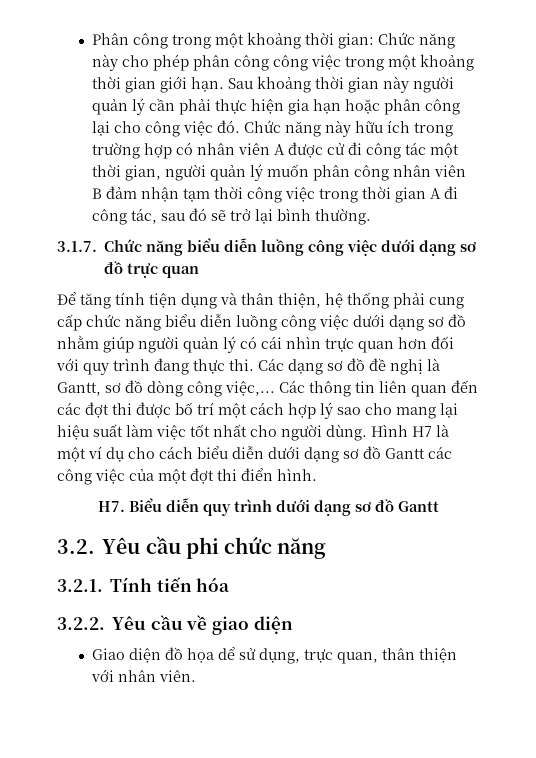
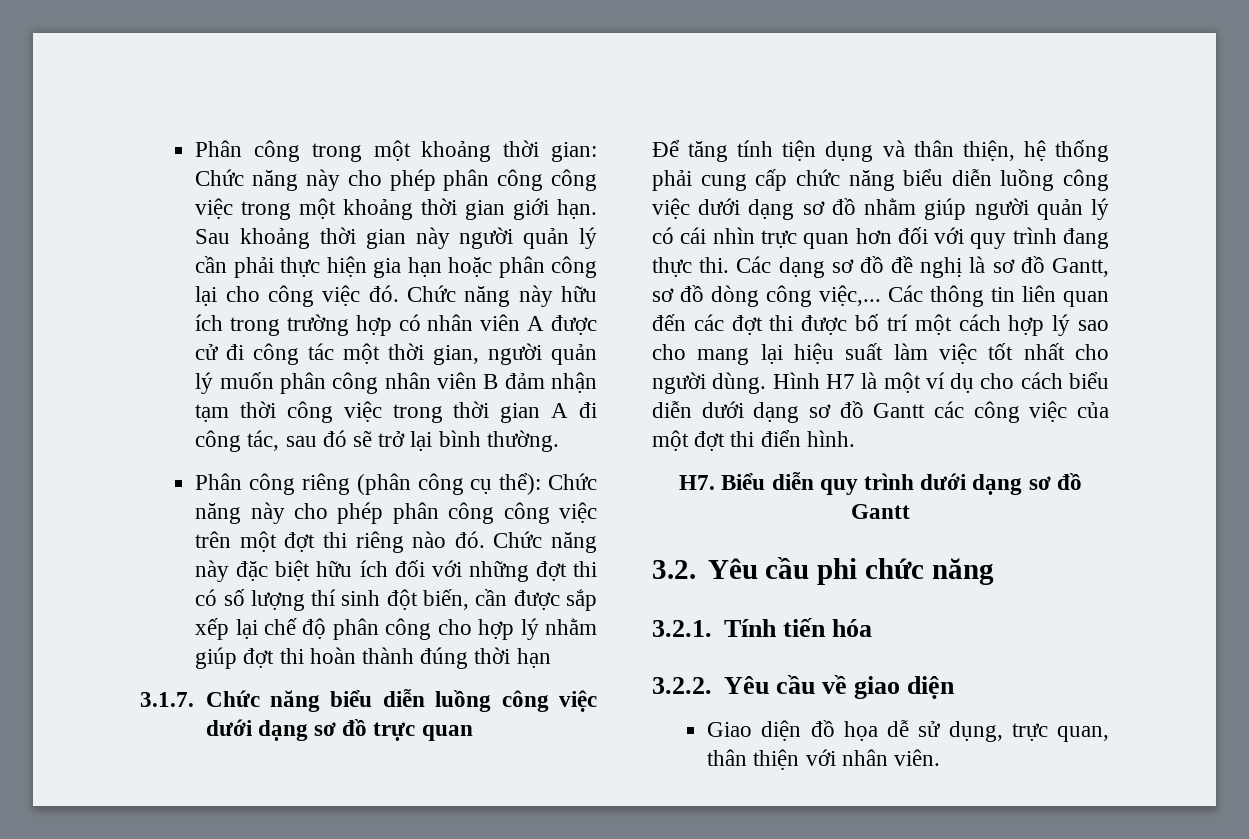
(372, 216) none -> [195,473,597,495] [195,502,597,524] [195,531,597,553] [195,560,597,582] [195,589,597,611] [195,618,598,640] [195,647,551,669] // Phân công riêng (phân công cụ thể): Chức năng này cho phép phân công công việc trên một đợt thi riêng nào đó. Chức năng này đặc biệt hữu ích đối với những đợt thi có số lượng thí sinh đột biến, cần được sắp xếp lại chế độ phân công cho hợp lý nhằm giúp đợt thi hoàn thành đúng thời hạn
(440, 364) none -> [992,256,1045,273] sơ đồ
[218,646,236,660] dể -> [887,720,910,737] dễ

